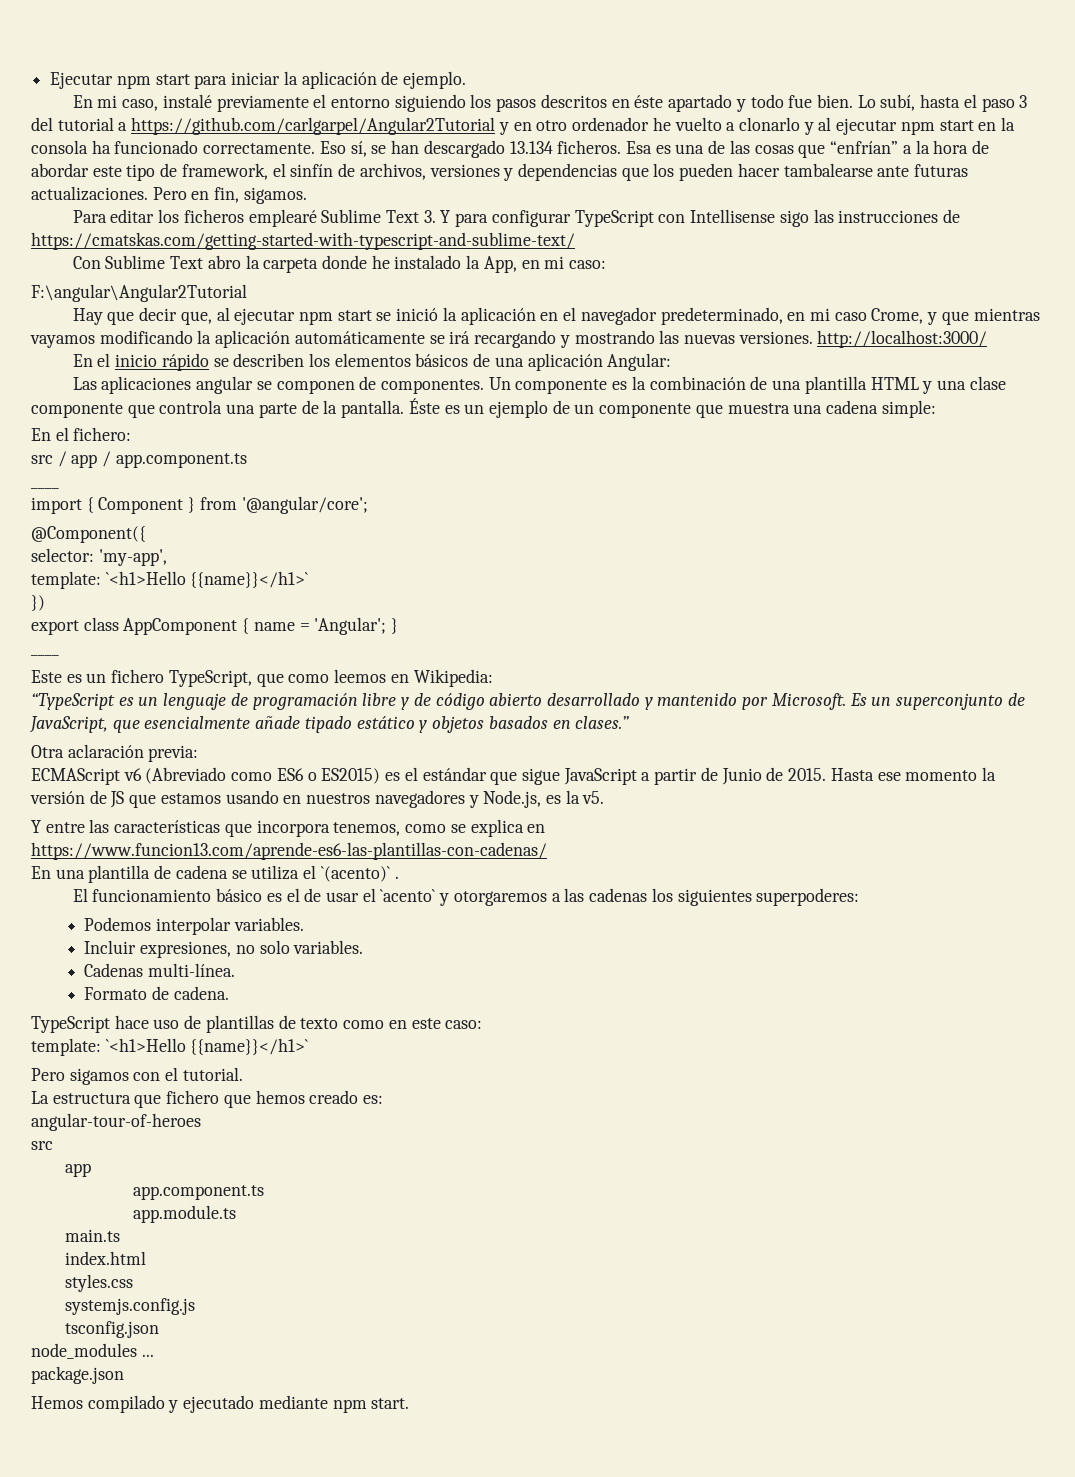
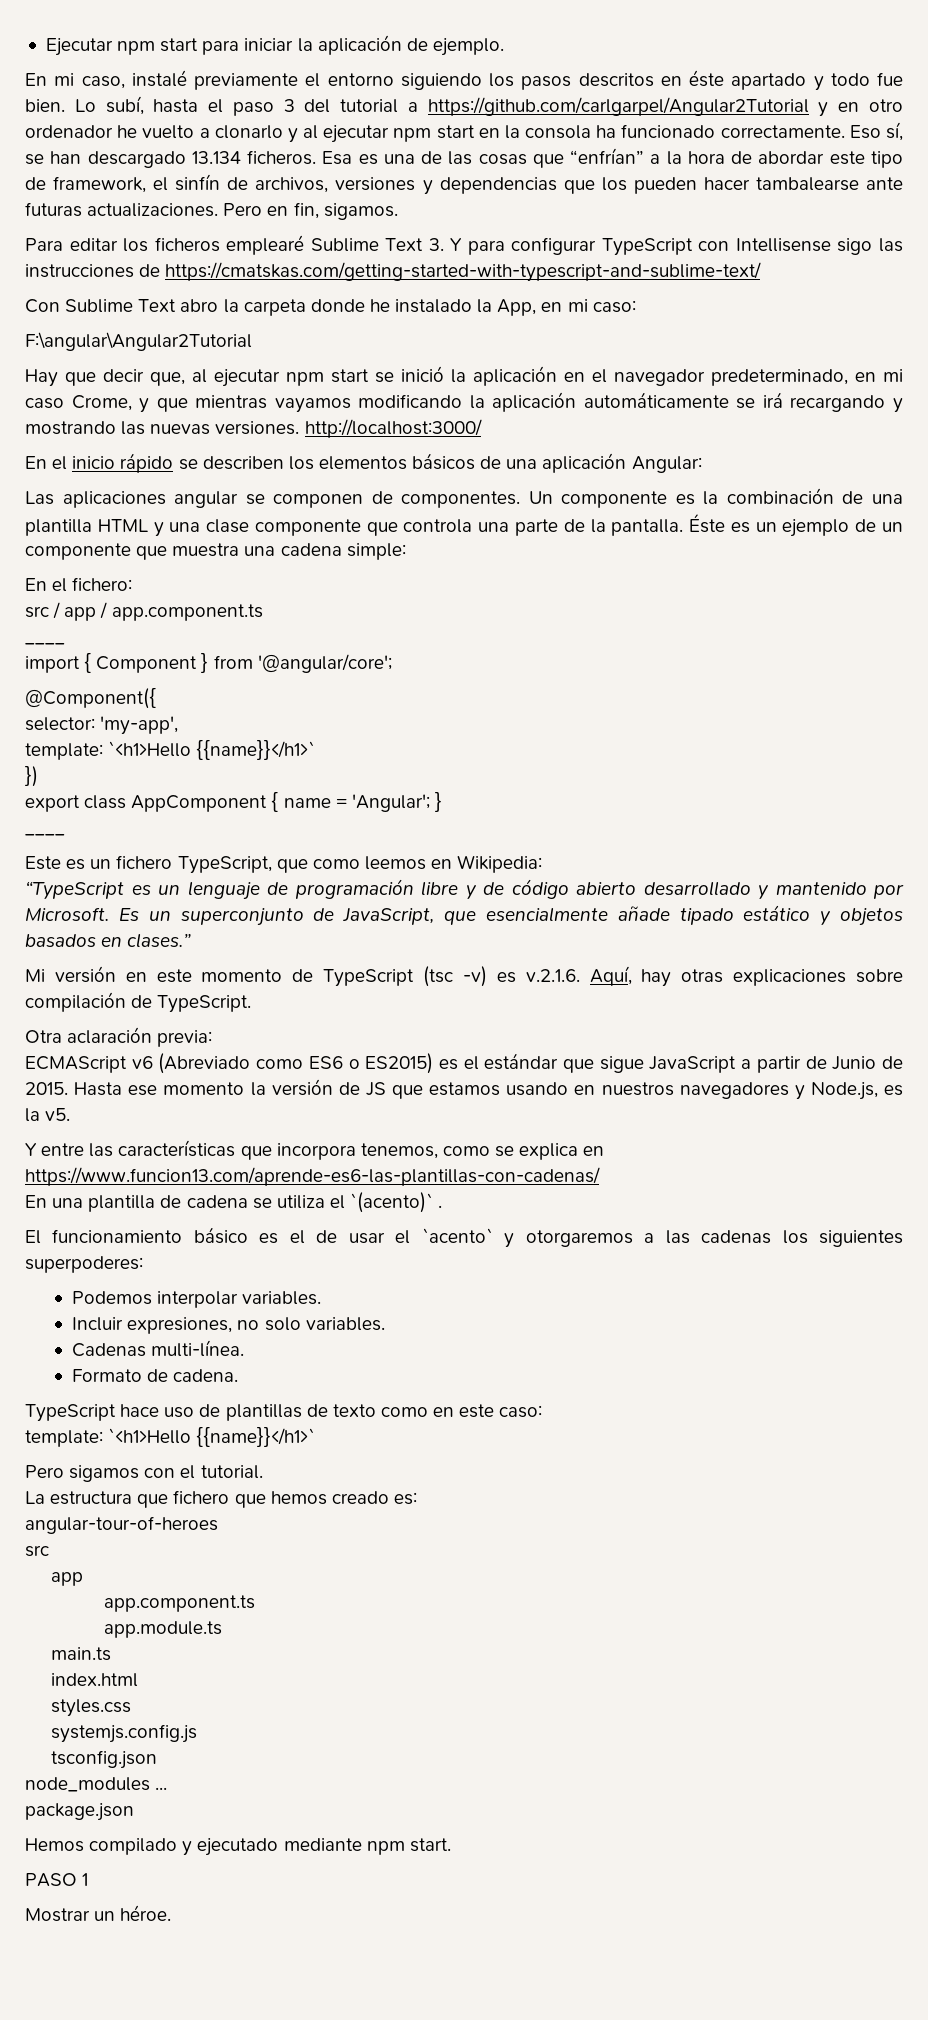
(630, 722) none -> [25,966,904,987] [25,992,252,1013] // Mi versión en este momento de TypeScript (tsc -v) es v.2.1.6. Aquí, hay otras explicaciones sobre compilación de TypeScript.
(410, 1403) none -> [25,1873,89,1887] [25,1905,172,1922] // PASO 1 // Mostrar un héroe.

